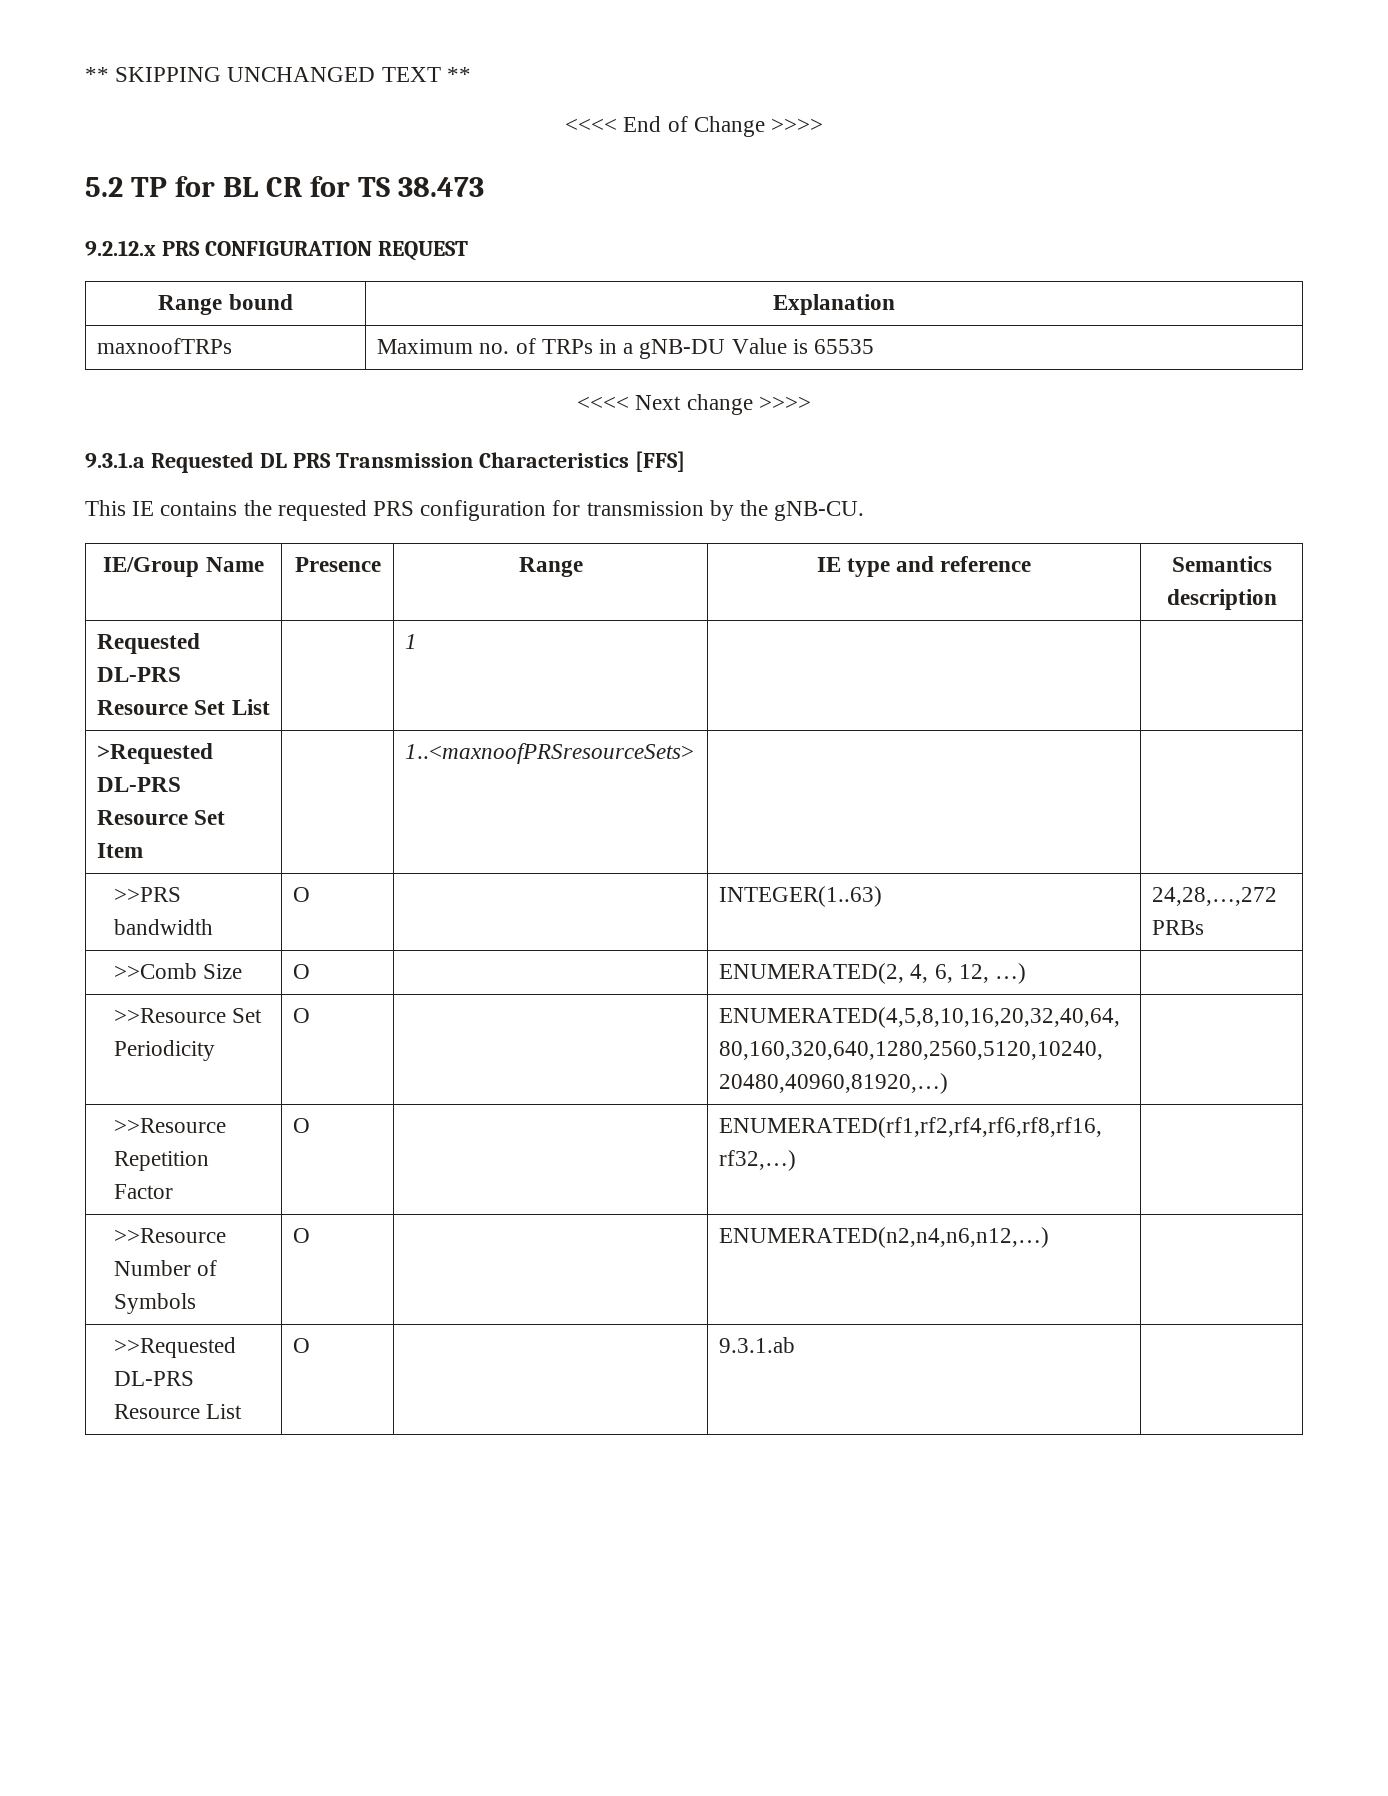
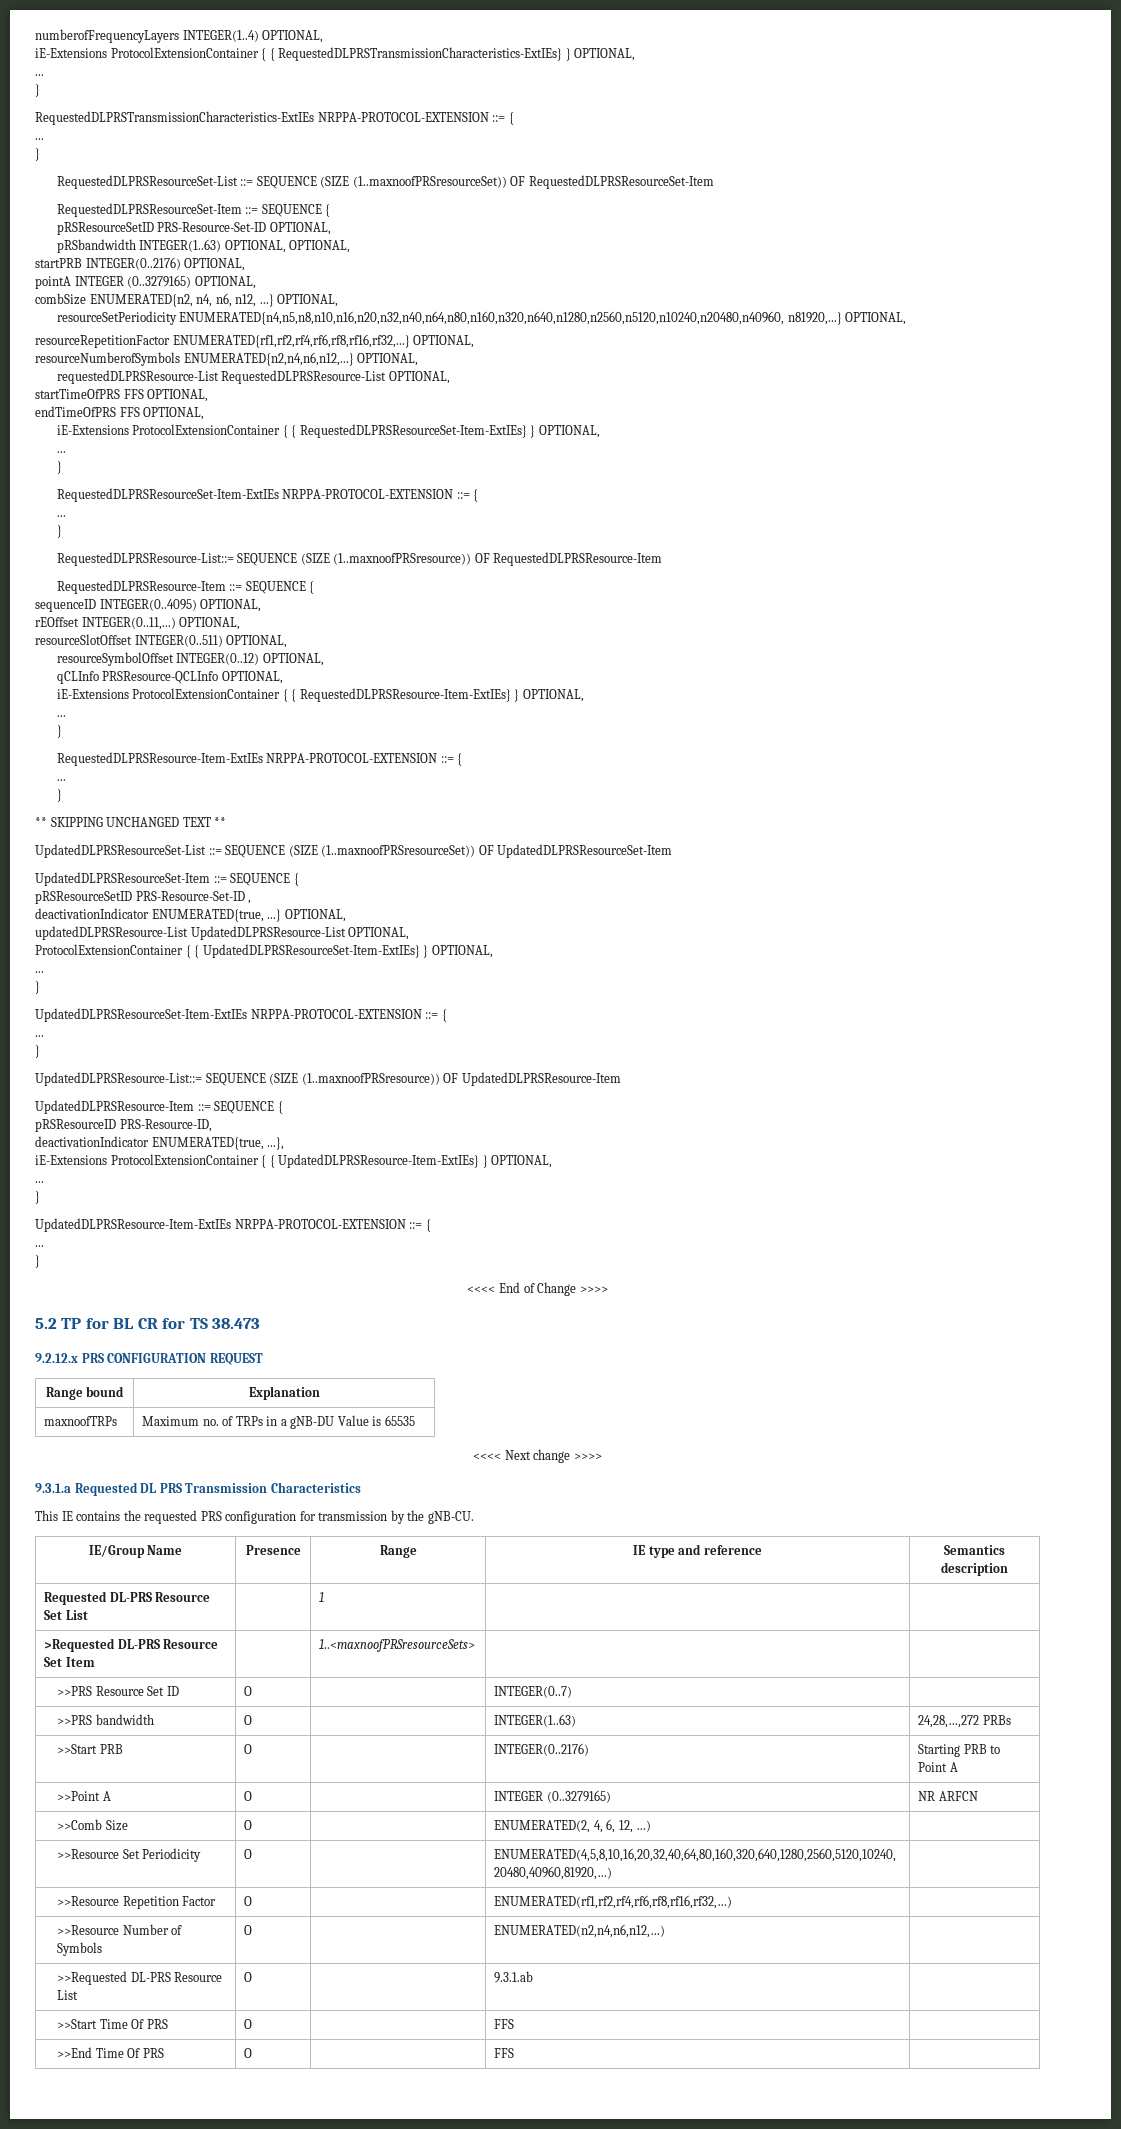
(85, 74) none -> [35,29,324,43] [35,47,636,61] [35,74,44,76] [35,84,40,97] [35,111,514,125] [35,138,44,140] [35,148,40,161] [56,175,714,189] [56,203,331,217] [56,222,331,235] [56,239,351,253] [35,257,246,271] [35,275,256,289] [35,293,339,307] [56,311,907,325] [35,334,475,348] [35,352,419,366] [56,370,450,384] [35,389,209,402] [35,406,205,420] [56,424,600,438] [56,451,66,453] [56,461,62,474] [56,488,479,502] [56,515,66,517] [56,525,62,538] [56,552,663,566] [56,580,315,594] [35,599,262,612] [35,617,241,630] [35,634,288,648] [56,652,324,666] [56,671,283,684] [56,688,584,702] [56,715,66,717] [56,725,62,738] [56,752,463,766] [56,779,66,781] [56,789,62,802] numberofFrequencyLayers INTEGER(1..4) OPTIONAL, // iE-Extensions ProtocolExtensionContainer { { RequestedDLPRSTransmissionCharacteristics-ExtIEs} } OPTIONAL, // ... // } // RequestedDLPRSTransmissionCharacteristics-ExtIEs NRPPA-PROTOCOL-EXTENSION ::= { // ... // } // RequestedDLPRSResourceSet-List ::= SEQUENCE (SIZE (1..maxnoofPRSresourceSet)) OF RequestedDLPRSResourceSet-Item // RequestedDLPRSResourceSet-Item ::= SEQUENCE { // pRSResourceSetID PRS-Resource-Set-ID OPTIONAL, // pRSbandwidth INTEGER(1..63) OPTIONAL, OPTIONAL, // startPRB INTEGER(0..2176) OPTIONAL, // pointA INTEGER (0..3279165) OPTIONAL, // combSize ENUMERATED{n2, n4, n6, n12, ...} OPTIONAL, // resourceSetPeriodicity ENUMERATED{n4,n5,n8,n10,n16,n20,n32,n40,n64,n80,n160,n320,n640,n1280,n2560,n5120,n10240,n20480,n40960, n81920,...} OPTIONAL, // resourceRepetitionFactor ENUMERATED{rf1,rf2,rf4,rf6,rf8,rf16,rf32,...} OPTIONAL, // resourceNumberofSymbols ENUMERATED{n2,n4,n6,n12,...} OPTIONAL, // requestedDLPRSResource-List RequestedDLPRSResource-List OPTIONAL, // startTimeOfPRS FFS OPTIONAL, // endTimeOfPRS FFS OPTIONAL, // iE-Extensions ProtocolExtensionContainer { { RequestedDLPRSResourceSet-Item-ExtIEs} } OPTIONAL, // ... // } // RequestedDLPRSResourceSet-Item-ExtIEs NRPPA-PROTOCOL-EXTENSION ::= { // ... // } // RequestedDLPRSResource-List::= SEQUENCE (SIZE (1..maxnoofPRSresource)) OF RequestedDLPRSResource-Item // RequestedDLPRSResource-Item ::= SEQUENCE { // sequenceID INTEGER(0..4095) OPTIONAL, // rEOffset INTEGER(0..11,...) OPTIONAL, // resourceSlotOffset INTEGER(0..511) OPTIONAL, // resourceSymbolOffset INTEGER(0..12) OPTIONAL, // qCLInfo PRSResource-QCLInfo OPTIONAL, // iE-Extensions ProtocolExtensionContainer { { RequestedDLPRSResource-Item-ExtIEs} } OPTIONAL, // ... // } // RequestedDLPRSResource-Item-ExtIEs NRPPA-PROTOCOL-EXTENSION ::= { // ... // } //
(471, 74) none -> [35,844,673,858] [35,872,299,886] [35,891,252,904] [35,908,346,922] [35,926,410,940] [35,944,493,958] [35,971,44,973] [35,981,40,994] [35,1008,447,1022] [35,1035,44,1037] [35,1045,40,1058] [35,1072,621,1086] [35,1100,283,1114] [35,1119,212,1132] [35,1136,285,1150] [35,1154,553,1168] [35,1181,44,1183] [35,1191,40,1204] [35,1218,431,1232] [35,1245,44,1247] [35,1255,40,1268] // UpdatedDLPRSResourceSet-List ::= SEQUENCE (SIZE (1..maxnoofPRSresourceSet)) OF UpdatedDLPRSResourceSet-Item // UpdatedDLPRSResourceSet-Item ::= SEQUENCE { // pRSResourceSetID PRS-Resource-Set-ID , // deactivationIndicator ENUMERATED{true, ...} OPTIONAL, // updatedDLPRSResource-List UpdatedDLPRSResource-List OPTIONAL, // ProtocolExtensionContainer { { UpdatedDLPRSResourceSet-Item-ExtIEs} } OPTIONAL, // ... // } // UpdatedDLPRSResourceSet-Item-ExtIEs NRPPA-PROTOCOL-EXTENSION ::= { // ... // } // UpdatedDLPRSResource-List::= SEQUENCE (SIZE (1..maxnoofPRSresource)) OF UpdatedDLPRSResource-Item // UpdatedDLPRSResource-Item ::= SEQUENCE { // pRSResourceID PRS-Resource-ID, // deactivationIndicator ENUMERATED{true, ...}, // iE-Extensions ProtocolExtensionContainer { { UpdatedDLPRSResource-Item-ExtIEs} } OPTIONAL, // ... // } // UpdatedDLPRSResource-Item-ExtIEs NRPPA-PROTOCOL-EXTENSION ::= { // ... // }
[634,451,685,472] [FFS] -> (361, 1487) none
(695, 753) none -> [57,1686,179,1696] [244,1686,253,1696] [494,1686,573,1698] // >>PRS Resource Set ID | O | | INTEGER(0..7) |
(1205, 927) none -> [57,1744,123,1754] [244,1744,253,1754] [494,1743,590,1756] [918,1744,1001,1757] [918,1762,958,1772] [57,1791,111,1801] [244,1791,253,1801] [494,1790,611,1803] [918,1791,978,1801] // >>Start PRB | O | | INTEGER(0..2176) | Starting PRB to Point A // >>Point A | O | | INTEGER (0..3279165) | NR ARFCN
(796, 1345) none -> [57,2019,168,2029] [244,2019,253,2029] [494,2019,515,2029] [57,2047,164,2058] [244,2048,253,2058] [494,2048,515,2058] // >>Start Time Of PRS | O | | FFS | // >>End Time Of PRS | O | | FFS |

